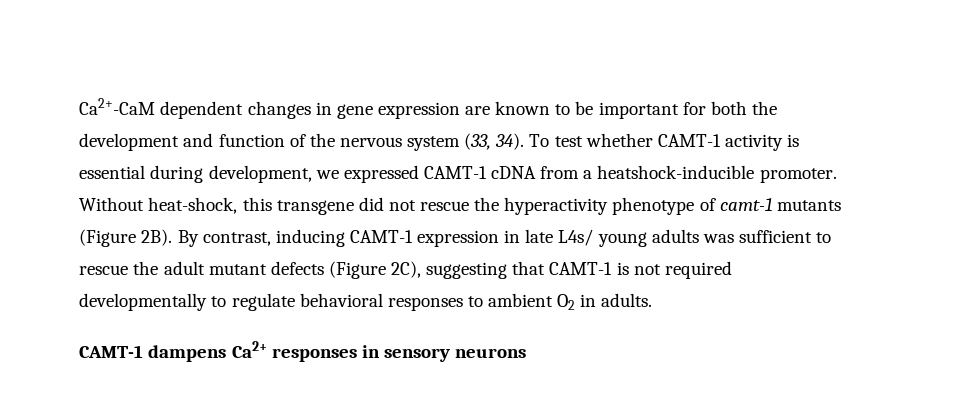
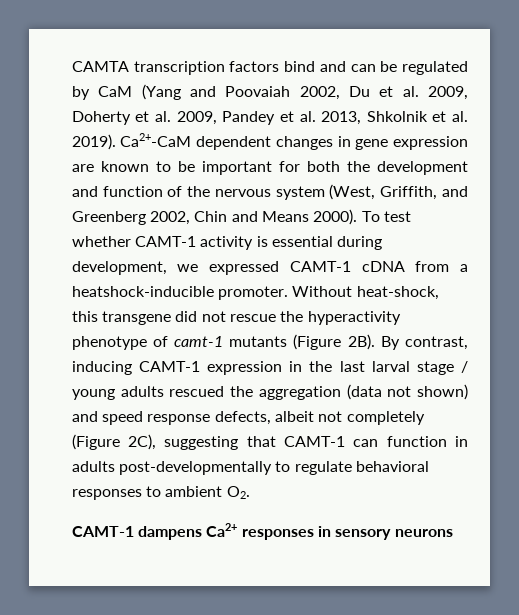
(79, 106) none -> [71,61,468,75] [71,84,468,100] [71,111,469,125] [71,134,116,150] CAMTA transcription factors bind and can be regulated by CaM (Yang and Poovaiah 2002, Du et al. 2009, Doherty et al. 2009, Pandey et al. 2013, Shkolnik et al. 2019).
[464,133,525,150] (33, 34). -> [329,184,468,200] [71,209,358,225] (West, Griffith, and Greenberg 2002, Chin and Means 2000).
[525,229,832,247] [79,261,324,275] late L4s/ young adults was sufficient to rescue the adult mutant defects -> [309,361,468,375] [71,384,468,400] [71,411,425,425] the last larval stage / young adults rescued the aggregation (data not shown) and speed response defects, albeit not completely
[616,261,732,279] [79,293,208,311] is not required developmentally -> [353,436,468,447] [71,461,273,475] can function in adults post-developmentally
[557,293,653,310] O2 in adults. -> [226,486,250,499] O2.

